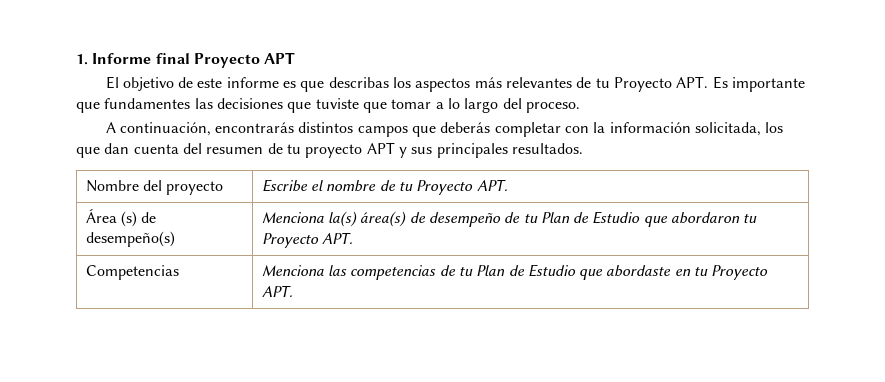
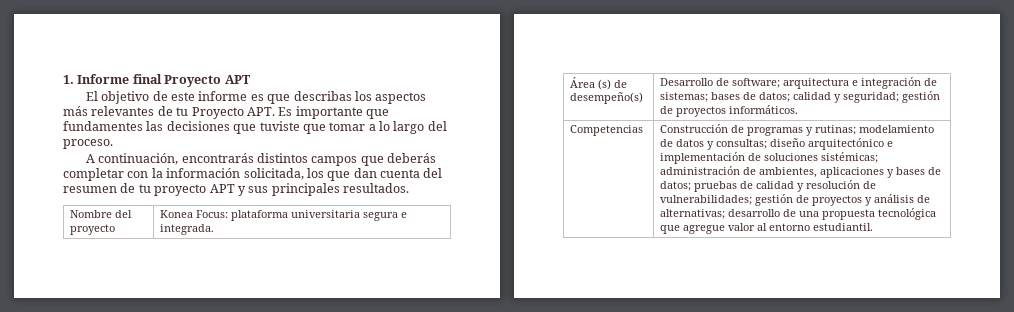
[261,179,508,195] [85,209,157,227] [85,231,175,247] [261,211,758,227] [261,232,353,248] [85,265,179,280] [261,264,769,280] [261,285,293,297] Escribe el nombre de tu Proyecto APT. // Área (s) de desempeño(s) | Menciona la(s) área(s) de desempeño de tu Plan de Estudio que abordaron tu Proyecto APT. // Competencias | Menciona las competencias de tu Plan de Estudio que abordaste en tu Proyecto APT. -> [159,210,407,221] [159,224,214,235] [569,77,627,90] [569,92,643,104] [659,77,937,89] [659,91,940,103] [659,105,798,117] [569,125,643,136] [659,124,934,136] [659,138,893,150] [659,152,878,164] [659,166,941,178] [659,180,876,192] [659,194,930,206] [659,208,936,220] [659,223,873,234] Konea Focus: plataforma universitaria segura e integrada. // Área (s) de desempeño(s) | Desarrollo de software; arquitectura e integración de sistemas; bases de datos; calidad y seguridad; gestión de proyectos informáticos. // Competencias | Construcción de programas y rutinas; modelamiento de datos y consultas; diseño arquitectónico e implementación de soluciones sistémicas; administración de ambientes, aplicaciones y bases de datos; pruebas de calidad y resolución de vulnerabilidades; gestión de proyectos y análisis de alternativas; desarrollo de una propuesta tecnológica que agregue valor al entorno estudiantil.

